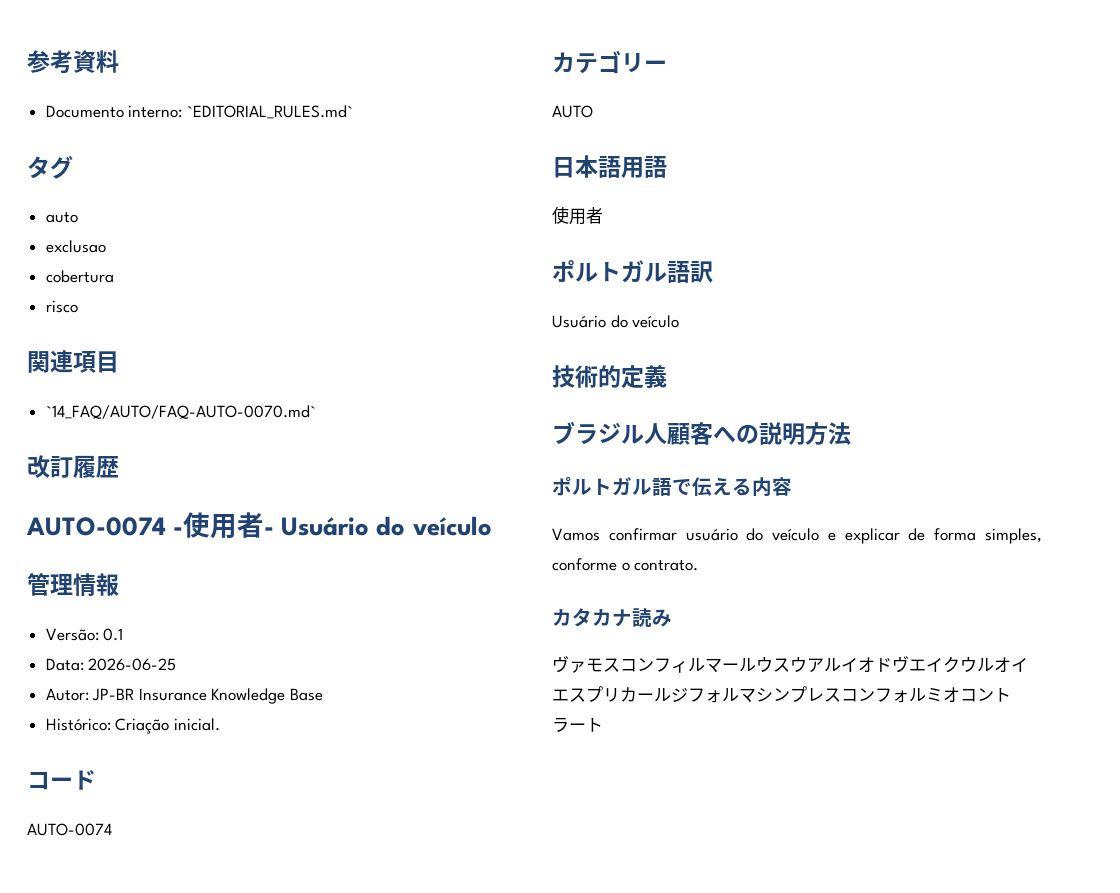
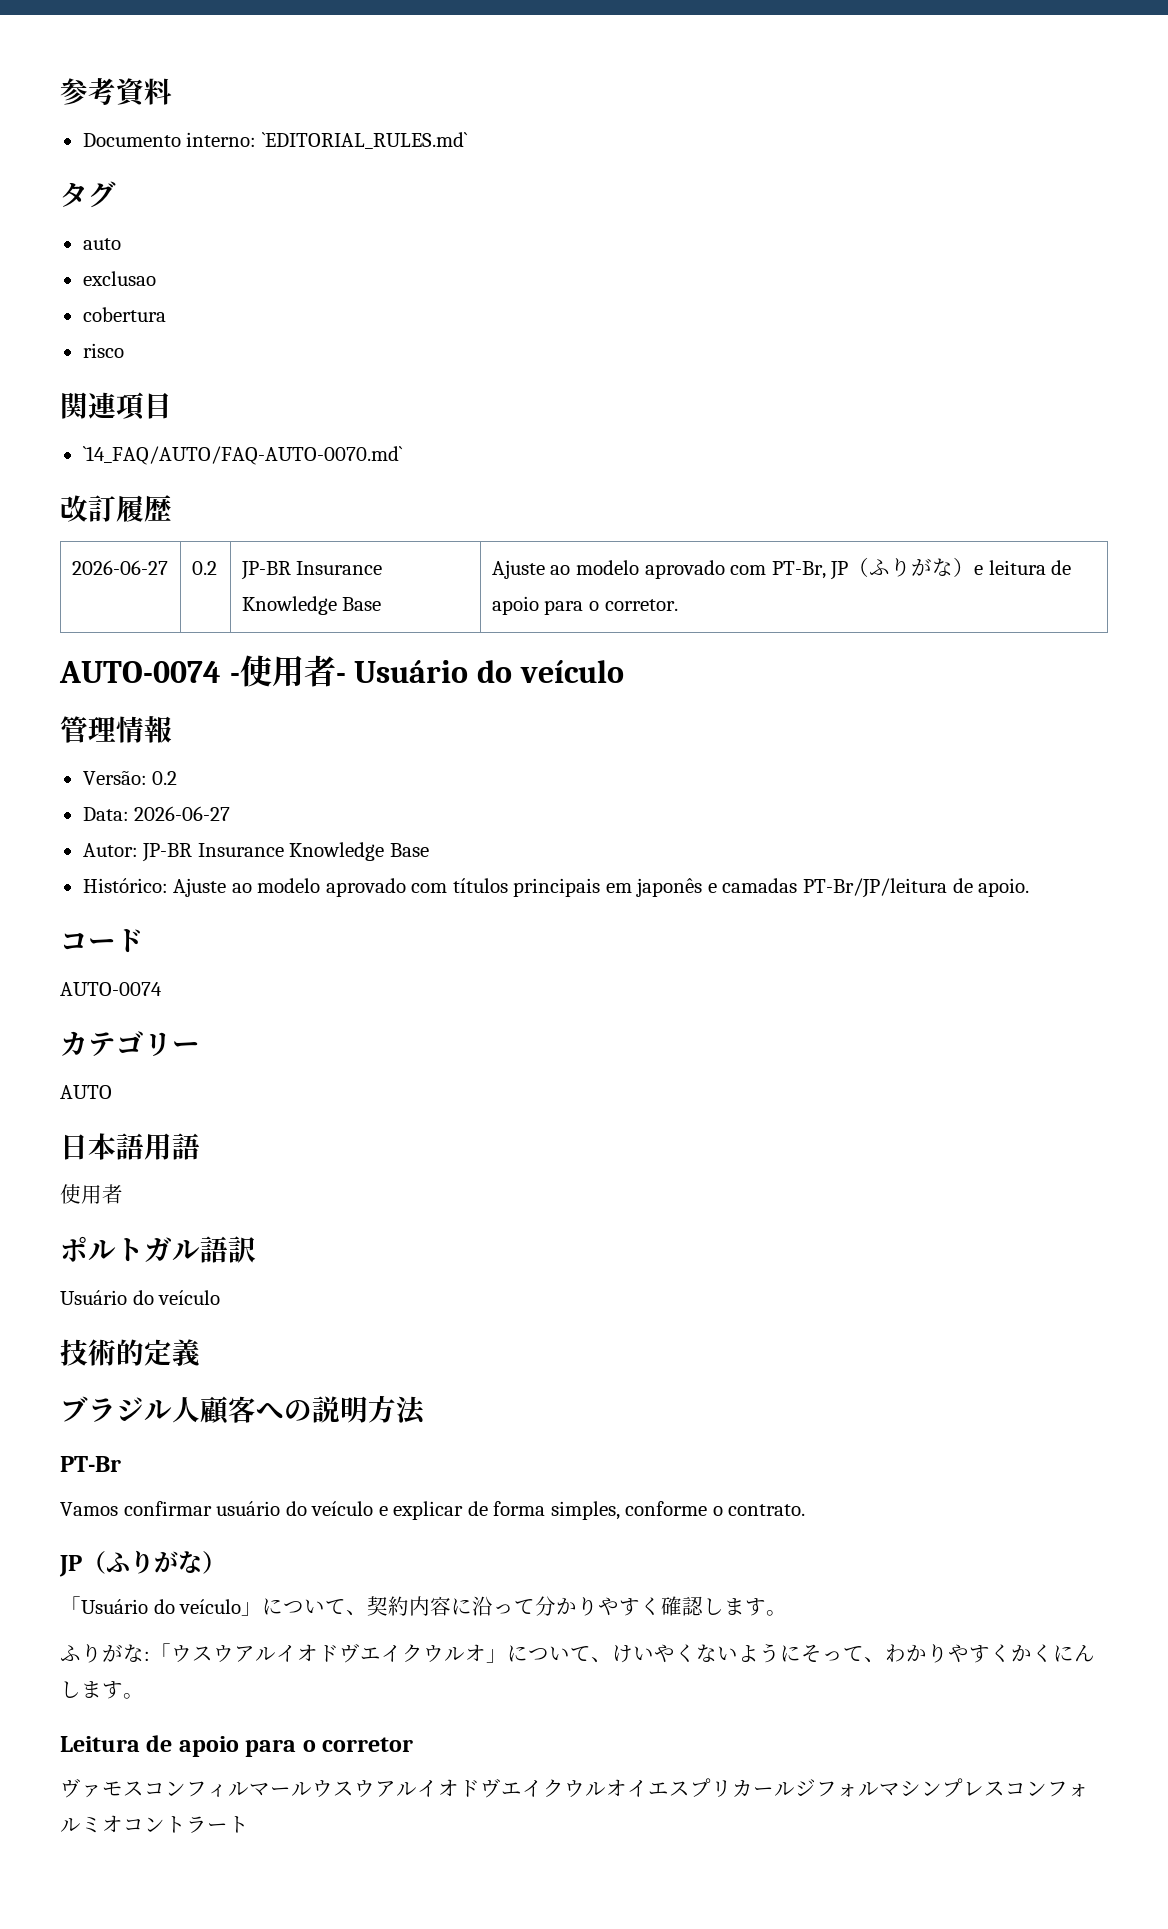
(119, 467) none -> [71,560,168,575] [191,561,217,575] [240,561,383,580] [241,596,382,615] [491,557,1072,580] [491,596,678,615] // 2026-06-27 | 0.2 | JP-BR Insurance Knowledge Base | Ajuste ao modelo aprovado com PT-Br, JP（ふりがな）e leitura de apoio para o corretor.
[103,628,124,641] 0.1 -> [152,771,178,785] 0.2
[88,658,177,671] 2026-06-25 -> [134,806,231,821] 2026-06-27
[115,718,220,734] Criação inicial. -> [173,878,1030,898] Ajuste ao modelo aprovado com títulos principais em japonês e camadas PT-Br/JP/leitura de apoio.
[552,477,792,497] ポルトガル語で伝える内容 -> [60,1456,121,1472] PT-Br
[552,608,672,627] カタカナ読み -> [59,1550,226,1577] [60,1596,788,1616] [60,1643,1095,1663] [60,1681,144,1699] [60,1735,414,1757] JP（ふりがな） // 「Usuário do veículo」について、契約内容に沿って分かりやすく確認します。 // ふりがな:「ウスウアルイオドヴエイクウルオ」について、けいやくないようにそって、わかりやすくかくにんします。 // Leitura de apoio para o corretor

